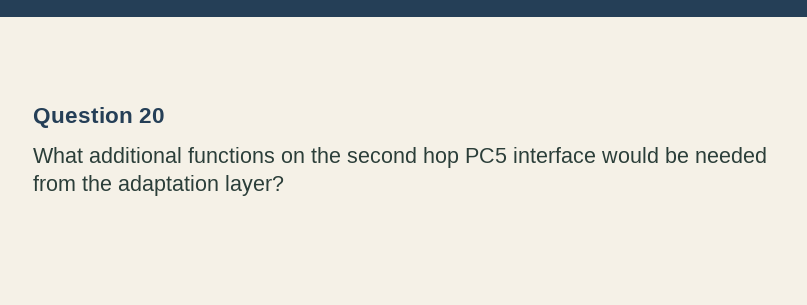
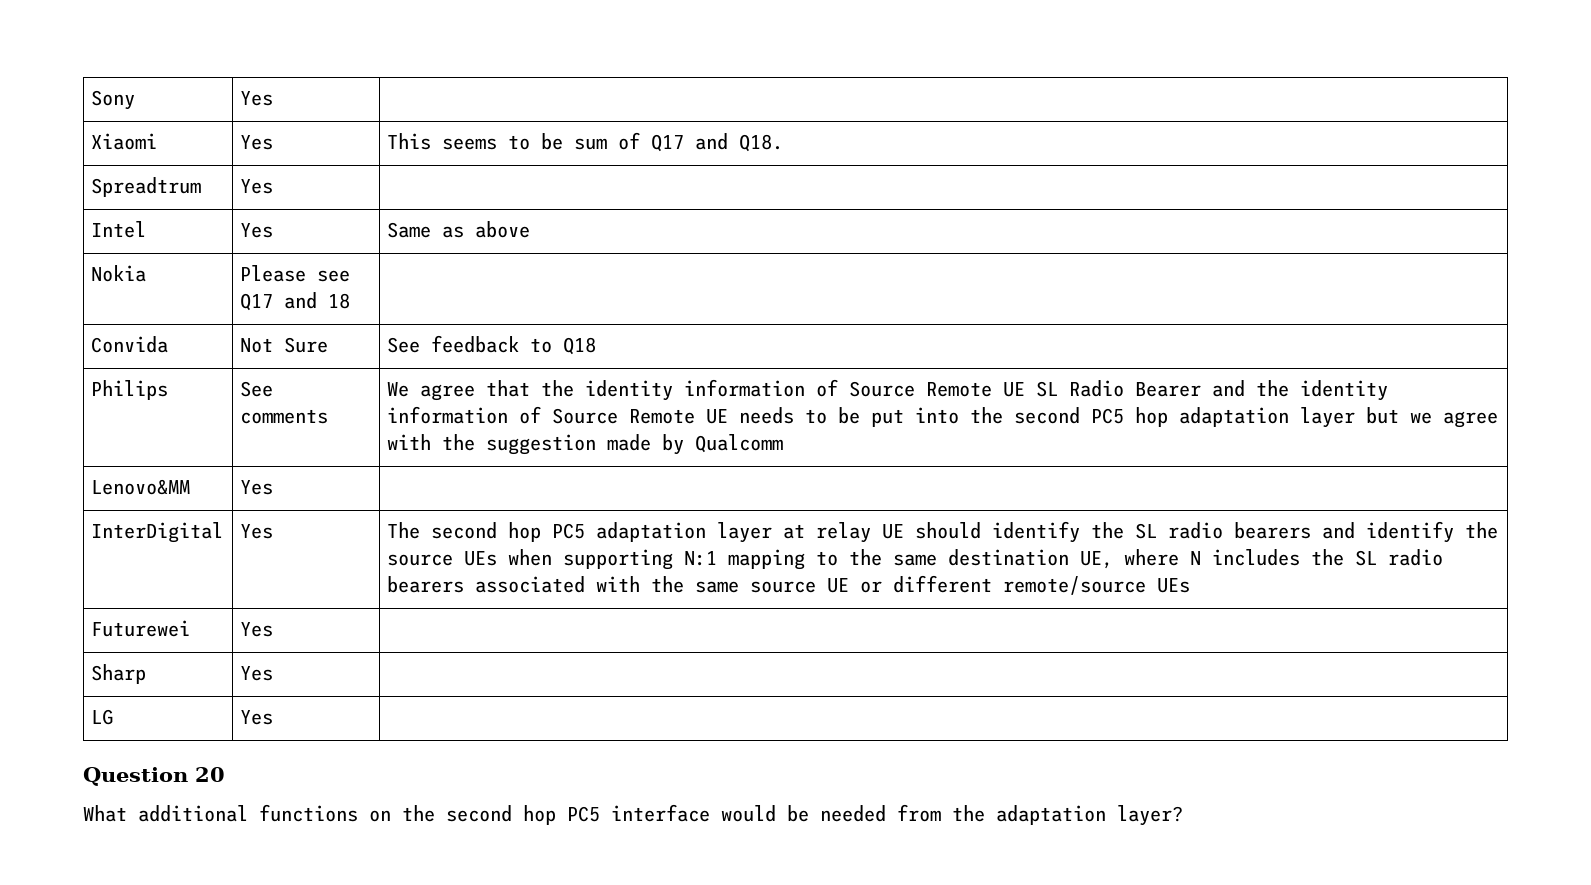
(33, 117) none -> [91,90,136,110] [240,91,274,106] [91,133,158,150] [240,135,274,150] [387,132,784,152] [91,177,202,197] [240,179,274,194] [91,221,147,238] [240,223,274,238] [387,221,531,238] [91,265,147,282] [240,265,351,282] [240,292,351,311] [91,336,169,353] [240,337,329,353] [387,335,597,355] [91,380,169,400] [240,381,274,397] [240,409,329,424] [387,379,1389,401] [387,406,1499,428] [387,434,784,455] [91,479,191,495] [240,480,274,495] [91,522,224,543] [240,524,274,539] [387,521,1499,543] [387,549,1444,570] [387,575,1191,595] [91,620,191,637] [240,622,274,637] [91,664,147,684] [240,666,274,681] [91,709,114,725] [240,710,274,725] Sony | Yes | // Xiaomi | Yes | This seems to be sum of Q17 and Q18. // Spreadtrum | Yes | // Intel | Yes | Same as above // Nokia | Please see Q17 and 18 | // Convida | Not Sure | See feedback to Q18 // Philips | See comments | We agree that the identity information of Source Remote UE SL Radio Bearer and the identity information of Source Remote UE needs to be put into the second PC5 hop adaptation layer but we agree with the suggestion made by Qualcomm // Lenovo&MM | Yes | // InterDigital | Yes | The second hop PC5 adaptation layer at relay UE should identify the SL radio bearers and identify the source UEs when supporting N:1 mapping to the same destination UE, where N includes the SL radio bearers associated with the same source UE or different remote/source UEs // Futurewei | Yes | // Sharp | Yes | // LG | Yes | //

